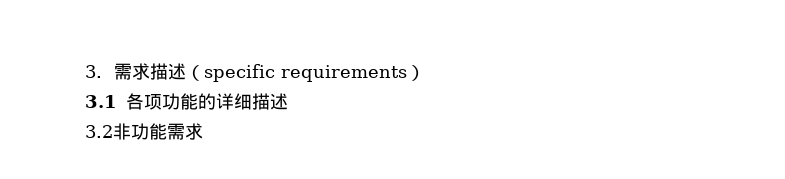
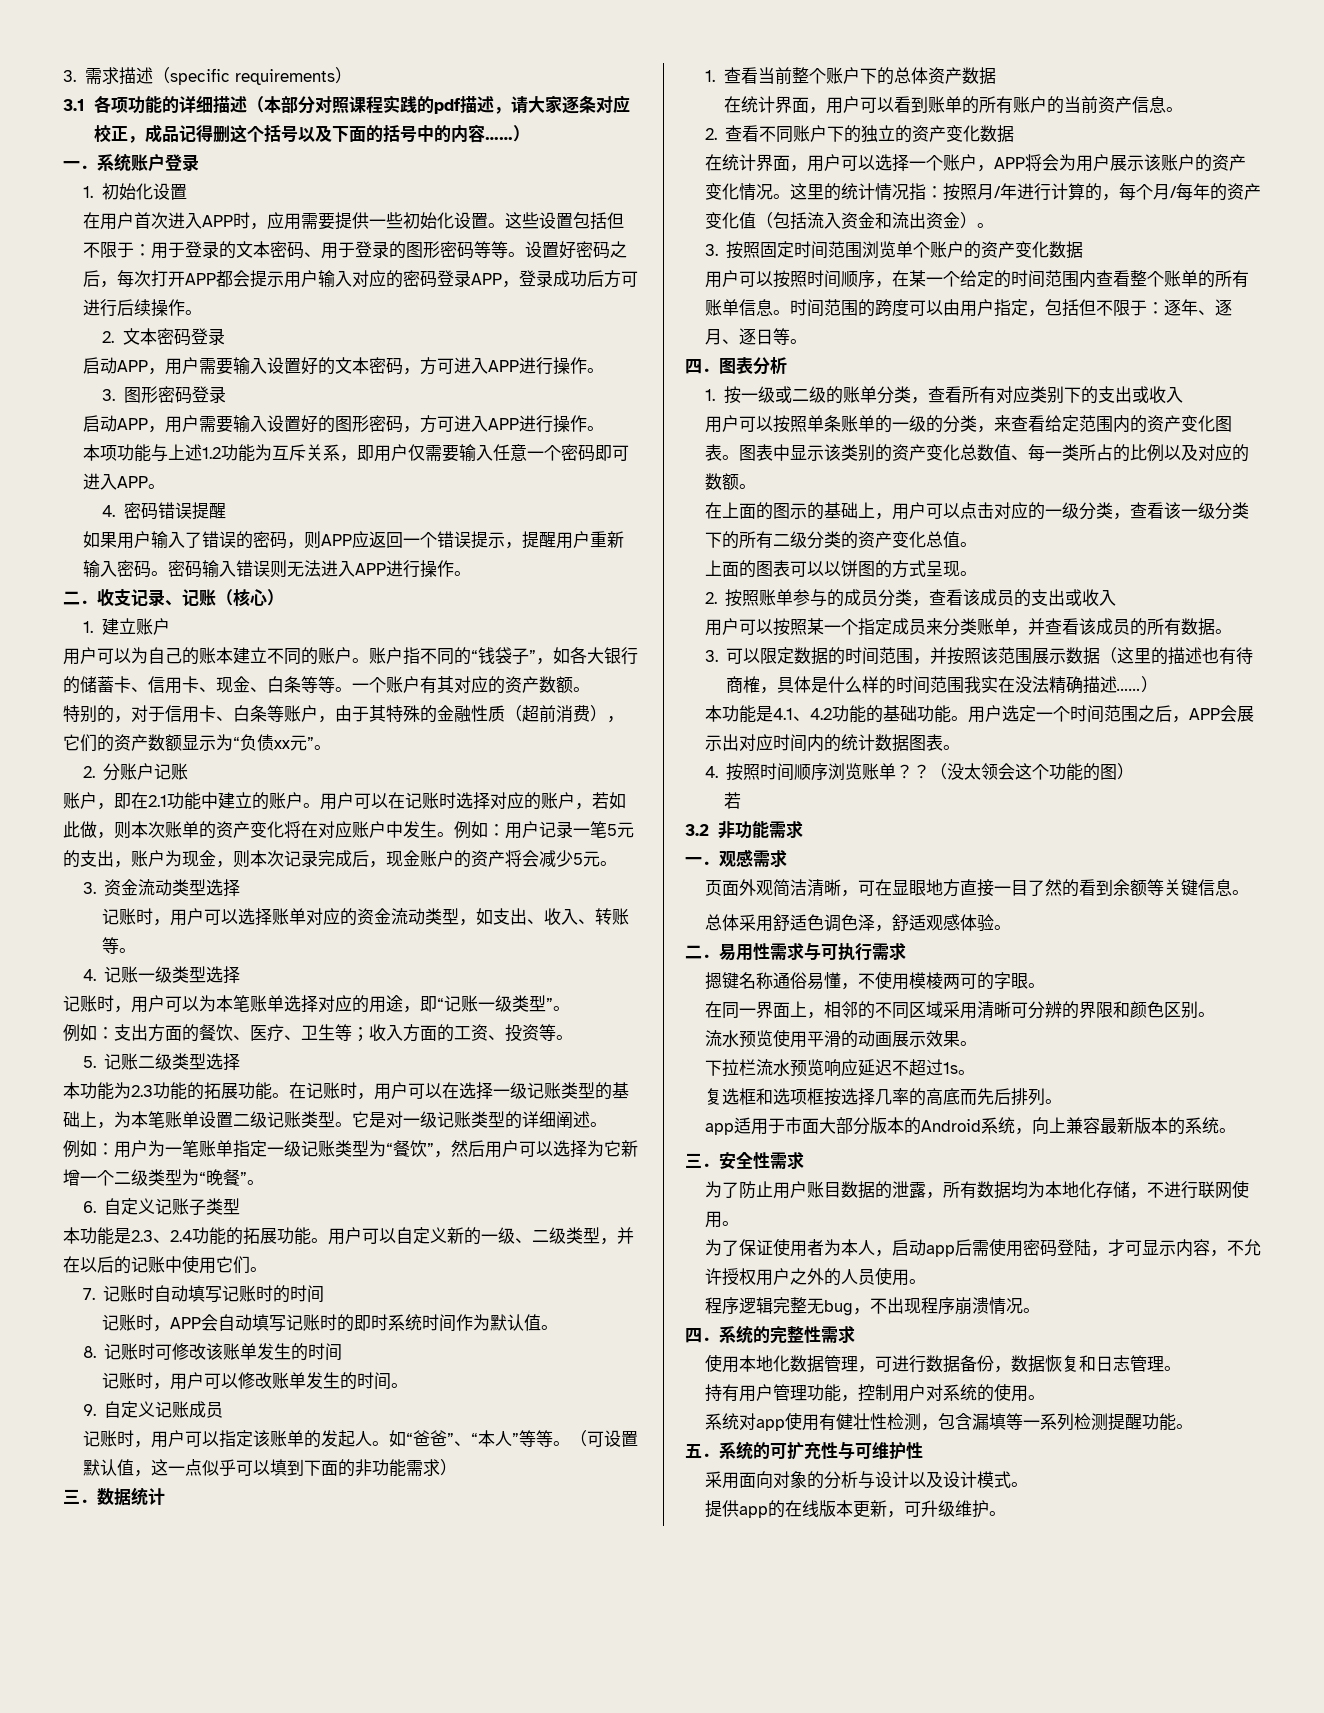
[85,123,203,140] // 3.2非功能需求 -> [246,95,630,114] [93,124,530,143] [63,153,199,172] [82,183,188,200] [82,212,624,230] [82,241,627,259] [82,270,638,288] [82,299,202,317] [102,328,225,346] [82,357,604,375] [102,386,226,404] [82,415,604,433] [82,444,629,462] [82,473,165,490] [102,502,226,520] [82,531,624,549] [82,560,471,578] [63,588,284,607] [82,618,171,635] [63,647,638,665] [63,676,590,694] [63,705,624,723] [63,734,331,752] [82,763,189,781] [63,792,626,810] [63,821,634,839] [63,850,617,868] [82,879,241,897] [102,908,630,926] [102,937,137,954] [82,966,241,984] [63,995,570,1013] [63,1024,573,1042] [82,1053,241,1071] [63,1082,629,1100] [63,1111,607,1129] [63,1140,638,1158] [63,1169,264,1186] [82,1198,241,1216] [63,1227,634,1245] [63,1255,267,1274] [82,1285,325,1303] [102,1314,559,1332] [82,1343,343,1361] [102,1372,409,1390] [82,1401,224,1418] [82,1430,638,1448] [82,1459,457,1477] [63,1487,165,1506] [704,67,997,85] [724,96,1184,114] [704,125,1015,143] [704,154,1246,172] [704,183,1261,201] [704,212,994,229] [704,241,1084,259] [704,270,1249,288] [704,299,1232,317] [704,328,807,345] [685,356,787,375] [704,386,1184,404] [704,415,1232,433] [704,444,1249,462] [704,473,756,490] [704,502,1249,520] [704,531,977,549] [704,560,977,578] [704,589,1117,607] [704,618,1232,636] [704,647,1254,665] [726,676,1159,694] [704,705,1254,723] [704,734,960,752] [704,763,1135,781] [724,792,742,809] [685,820,803,839] [685,849,787,868] [704,879,1249,897] [704,914,1011,932] [685,942,906,961] [704,971,1045,990] [704,1001,1215,1019] [704,1029,977,1048] [704,1059,975,1077] [704,1088,1062,1106] [704,1117,1236,1135] [685,1151,804,1170] [704,1180,1249,1199] [704,1211,739,1228] [704,1238,1261,1257] [704,1267,926,1286] [704,1297,1040,1316] [685,1325,855,1344] [704,1354,1181,1373] [704,1383,1045,1402] [704,1412,1193,1431] [685,1441,923,1460] [704,1471,1028,1489] [704,1500,1006,1518] （本部分对照课程实践的pdf描述，请大家逐条对应校正，成品记得删这个括号以及下面的括号中的内容……） // 一．系统账户登录 // 1.初始化设置 // 在用户首次进入APP时，应用需要提供一些初始化设置。这些设置包括但不限于：用于登录的文本密码、用于登录的图形密码等等。设置好密码之后，每次打开APP都会提示用户输入对应的密码登录APP，登录成功后方可进行后续操作。 // 2.文本密码登录 // 启动APP，用户需要输入设置好的文本密码，方可进入APP进行操作。 // 3.图形密码登录 // 启动APP，用户需要输入设置好的图形密码，方可进入APP进行操作。 // 本项功能与上述1.2功能为互斥关系，即用户仅需要输入任意一个密码即可进入APP。 // 4.密码错误提醒 // 如果用户输入了错误的密码，则APP应返回一个错误提示，提醒用户重新输入密码。密码输入错误则无法进入APP进行操作。 // 二．收支记录、记账（核心） // 1.建立账户 // 用户可以为自己的账本建立不同的账户。账户指不同的“钱袋子”，如各大银行的储蓄卡、信用卡、现金、白条等等。一个账户有其对应的资产数额。 // 特别的，对于信用卡、白条等账户，由于其特殊的金融性质（超前消费），它们的资产数额显示为“负债xx元”。 // 2.分账户记账 // 账户，即在2.1功能中建立的账户。用户可以在记账时选择对应的账户，若如此做，则本次账单的资产变化将在对应账户中发生。例如：用户记录一笔5元的支出，账户为现金，则本次记录完成后，现金账户的资产将会减少5元。 // 3.资金流动类型选择 // 记账时，用户可以选择账单对应的资金流动类型，如支出、收入、转账等。 // 4.记账一级类型选择 // 记账时，用户可以为本笔账单选择对应的用途，即“记账一级类型”。 // 例如：支出方面的餐饮、医疗、卫生等；收入方面的工资、投资等。 // 5.记账二级类型选择 // 本功能为2.3功能的拓展功能。在记账时，用户可以在选择一级记账类型的基础上，为本笔账单设置二级记账类型。它是对一级记账类型的详细阐述。 // 例如：用户为一笔账单指定一级记账类型为“餐饮”，然后用户可以选择为它新增一个二级类型为“晚餐”。 // 6.自定义记账子类型 // 本功能是2.3、2.4功能的拓展功能。用户可以自定义新的一级、二级类型，并在以后的记账中使用它们。 // 7.记账时自动填写记账时的时间 // 记账时，APP会自动填写记账时的即时系统时间作为默认值。 // 8.记账时可修改该账单发生的时间 // 记账时，用户可以修改账单发生的时间。 // 9.自定义记账成员 // 记账时，用户可以指定该账单的发起人。如“爸爸”、“本人”等等。（可设置默认值，这一点似乎可以填到下面的非功能需求） // 三．数据统计 // 1.查看当前整个账户下的总体资产数据 // 在统计界面，用户可以看到账单的所有账户的当前资产信息。 // 2.查看不同账户下的独立的资产变化数据 // 在统计界面，用户可以选择一个账户，APP将会为用户展示该账户的资产变化情况。这里的统计情况指：按照月/年进行计算的，每个月/每年的资产变化值（包括流入资金和流出资金）。 // 3.按照固定时间范围浏览单个账户的资产变化数据 // 用户可以按照时间顺序，在某一个给定的时间范围内查看整个账单的所有账单信息。时间范围的跨度可以由用户指定，包括但不限于：逐年、逐月、逐日等。 // 四．图表分析 // 1.按一级或二级的账单分类，查看所有对应类别下的支出或收入 // 用户可以按照单条账单的一级的分类，来查看给定范围内的资产变化图表。图表中显示该类别的资产变化总数值、每一类所占的比例以及对应的数额。 // 在上面的图示的基础上，用户可以点击对应的一级分类，查看该一级分类下的所有二级分类的资产变化总值。 // 上面的图表可以以饼图的方式呈现。 // 2.按照账单参与的成员分类，查看该成员的支出或收入 // 用户可以按照某一个指定成员来分类账单，并查看该成员的所有数据。 // 3.可以限定数据的时间范围，并按照该范围展示数据（这里的描述也有待商榷，具体是什么样的时间范围我实在没法精确描述……） // 本功能是4.1、4.2功能的基础功能。用户选定一个时间范围之后，APP会展示出对应时间内的统计数据图表。 // 4.按照时间顺序浏览账单？？（没太领会这个功能的图） // 若 // 3.2非功能需求 // 一．观感需求 // 页面外观简洁清晰，可在显眼地方直接一目了然的看到余额等关键信息。 // 总体采用舒适色调色泽，舒适观感体验。 // 二．易用性需求与可执行需求 // 摁键名称通俗易懂，不使用模棱两可的字眼。 // 在同一界面上，相邻的不同区域采用清晰可分辨的界限和颜色区别。 // 流水预览使用平滑的动画展示效果。 // 下拉栏流水预览响应延迟不超过1s。 // 复选框和选项框按选择几率的高底而先后排列。 // app适用于市面大部分版本的Android系统，向上兼容最新版本的系统。 // 三．安全性需求 // 为了防止用户账目数据的泄露，所有数据均为本地化存储，不进行联网使用。 // 为了保证使用者为本人，启动app后需使用密码登陆，才可显示内容，不允许授权用户之外的人员使用。 // 程序逻辑完整无bug，不出现程序崩溃情况。 // 四．系统的完整性需求 // 使用本地化数据管理，可进行数据备份，数据恢复和日志管理。 // 持有用户管理功能，控制用户对系统的使用。 // 系统对app使用有健壮性检测，包含漏填等一系列检测提醒功能。 // 五．系统的可扩充性与可维护性 // 采用面向对象的分析与设计以及设计模式。 // 提供app的在线版本更新，可升级维护。

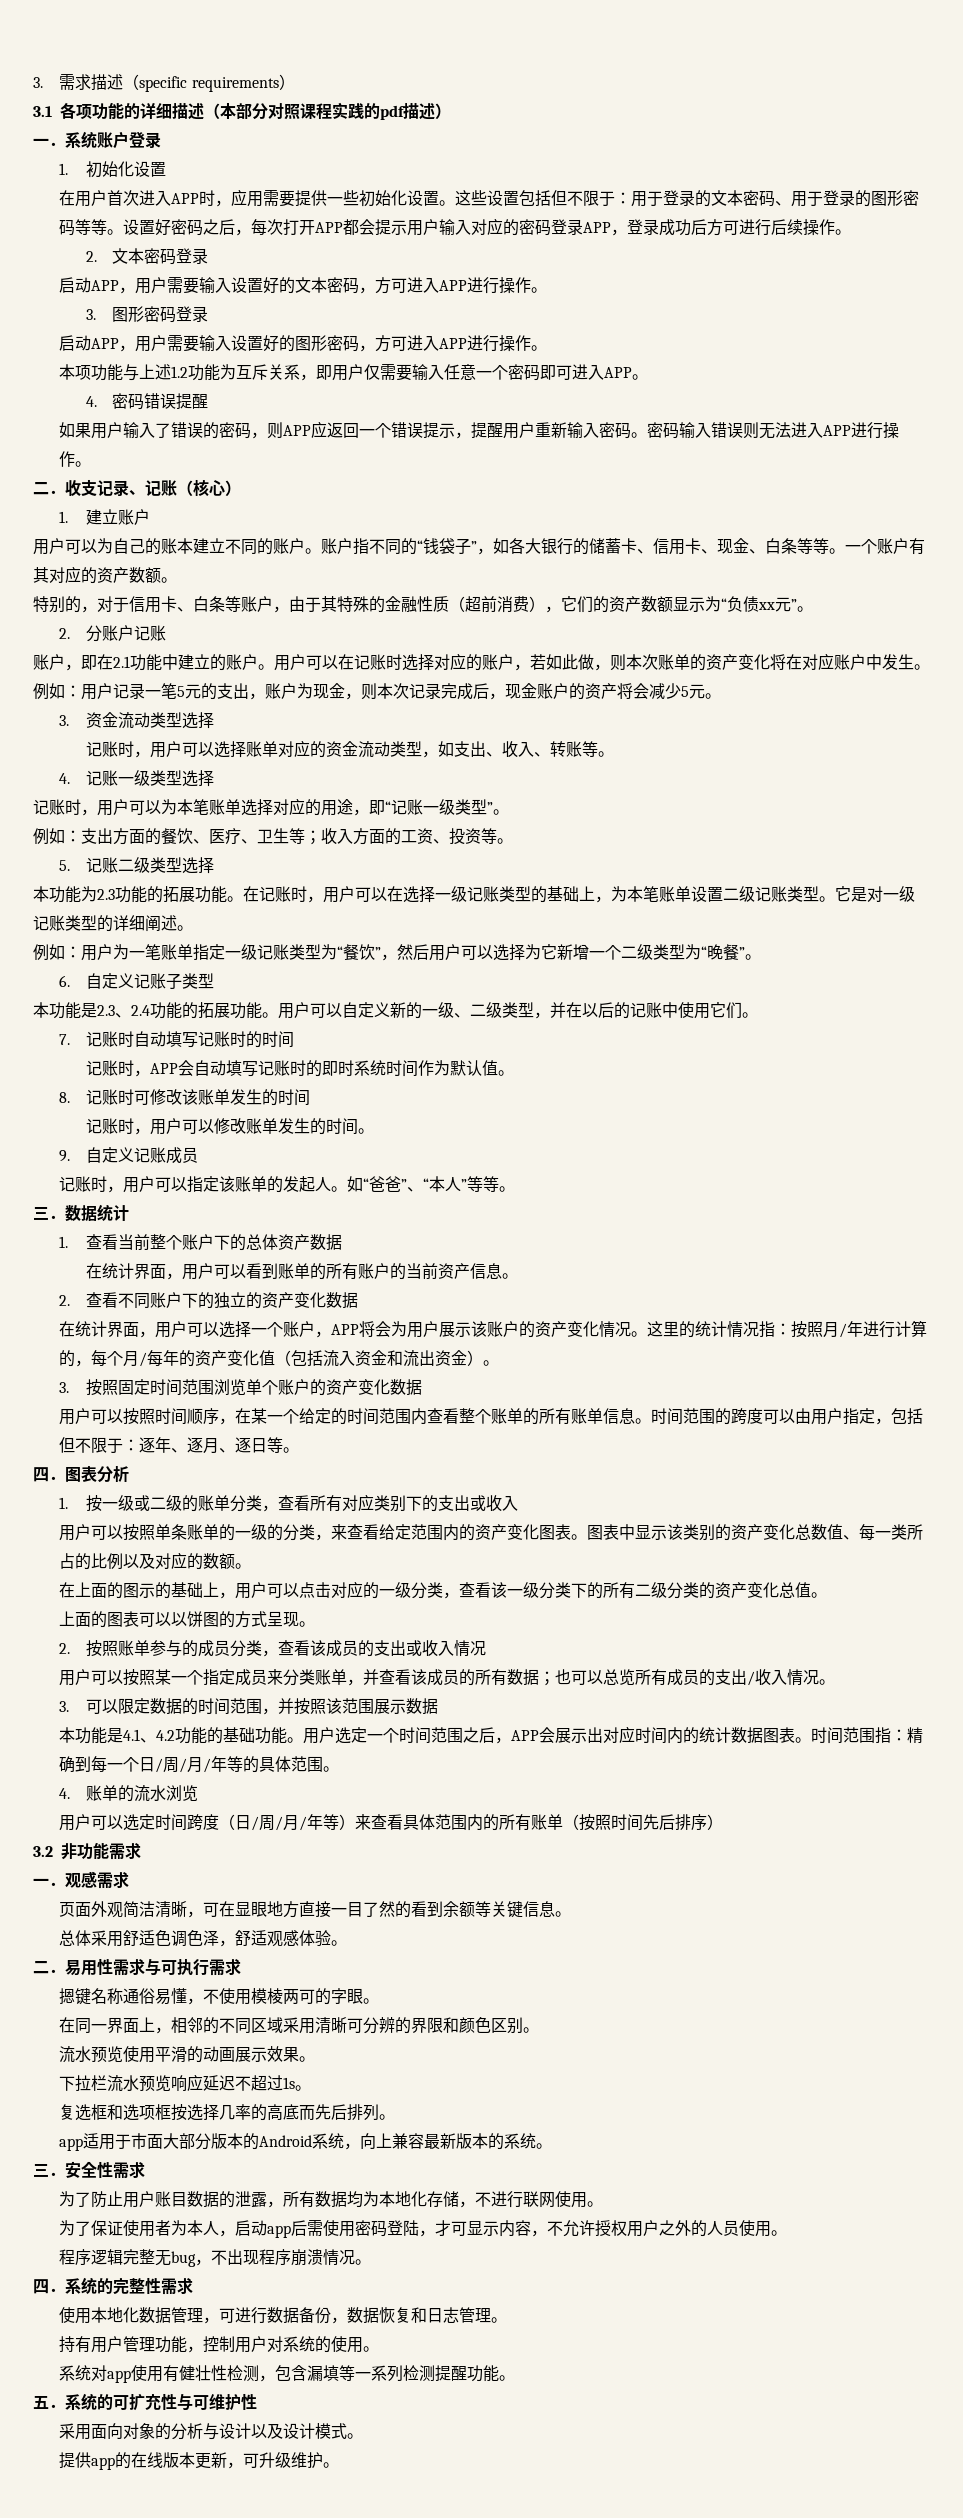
[493,95,630,114] [93,124,513,143] ，请大家逐条对应校正，成品记得删这个括号以及下面的括号中的内容…… -> (435, 111) none
[569,1430,638,1447] [82,1459,457,1477] （可设置默认值，这一点似乎可以填到下面的非功能需求） -> (516, 1189) none
(1117, 598) none -> [453,1640,486,1657] 情况
(1215, 627) none -> [539,1669,820,1686] ；也可以总览所有成员的支出/收入情况
[1100,647,1254,665] [726,676,1159,694] （这里的描述也有待商榷，具体是什么样的时间范围我实在没法精确描述……） -> (438, 1706) none
[704,763,1135,781] [724,792,742,809] // 4.按照时间顺序浏览账单？？（没太领会这个功能的图） // 若 -> [811,1727,924,1744] [59,1756,340,1773] [59,1785,198,1802] [59,1814,724,1831] 时间范围指：精确到每一个日/周/月/年等的具体范围。 // 4.账单的流水浏览 // 用户可以选定时间跨度（日/周/月/年等）来查看具体范围内的所有账单（按照时间先后排序）

